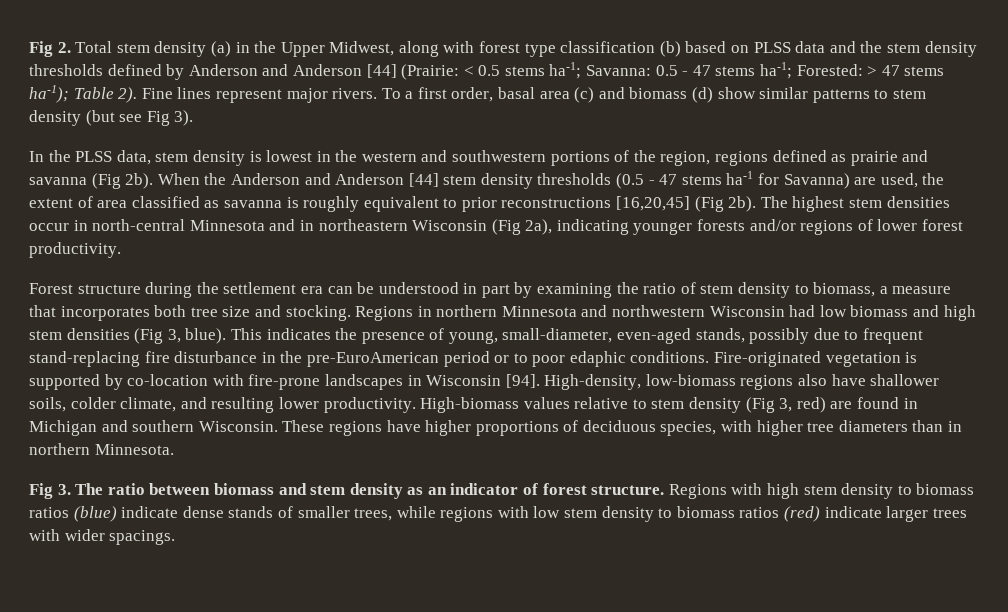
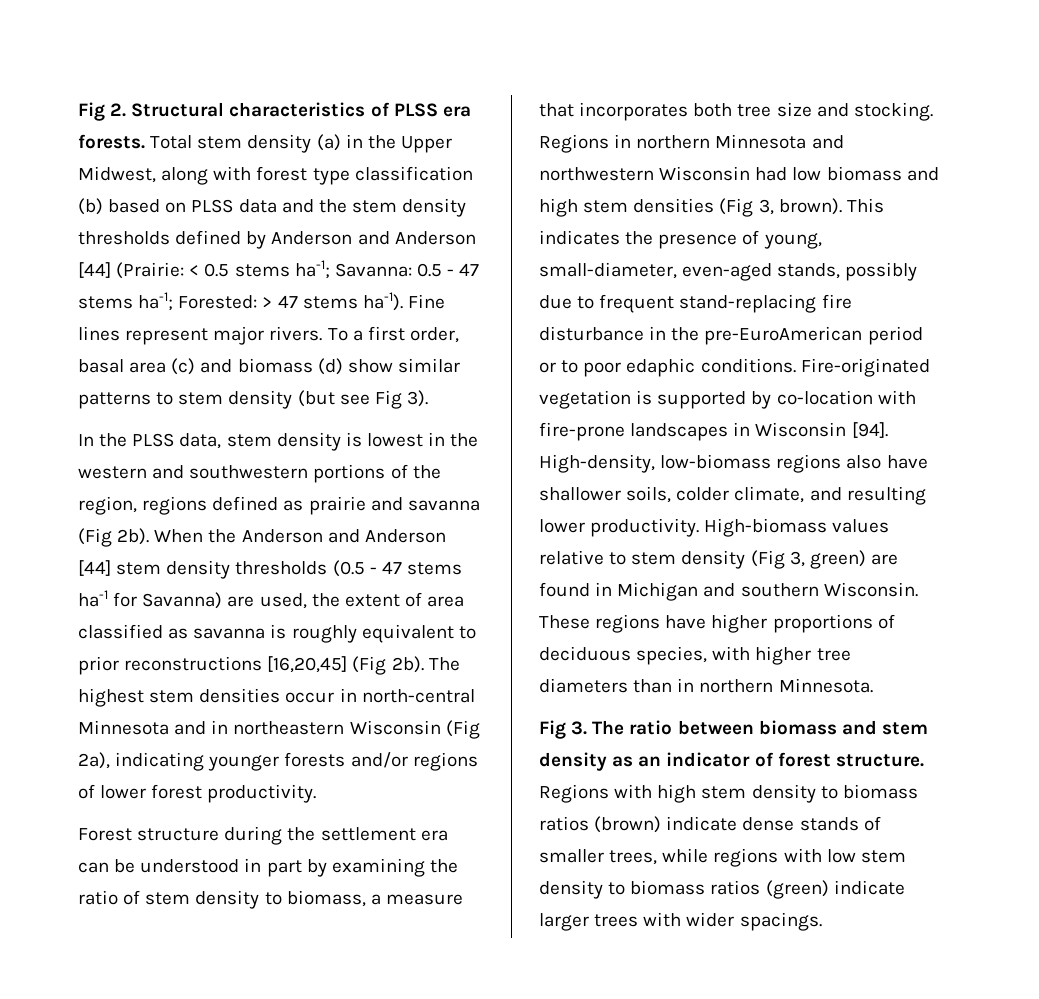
(71, 47) none -> [131,102,471,117] [78,134,145,149] Structural characteristics of PLSS era forests.
[29,85,138,103] ha-1); Table 2). -> [362,292,403,311] ha-1).
[185,328,227,344] blue). -> [778,198,842,215] brown).
[796,397,826,413] red) -> [809,550,866,569] green)
[73,506,117,522] (blue) -> [594,816,662,833] (brown)
[784,506,821,522] (red) -> [765,880,829,899] (green)

